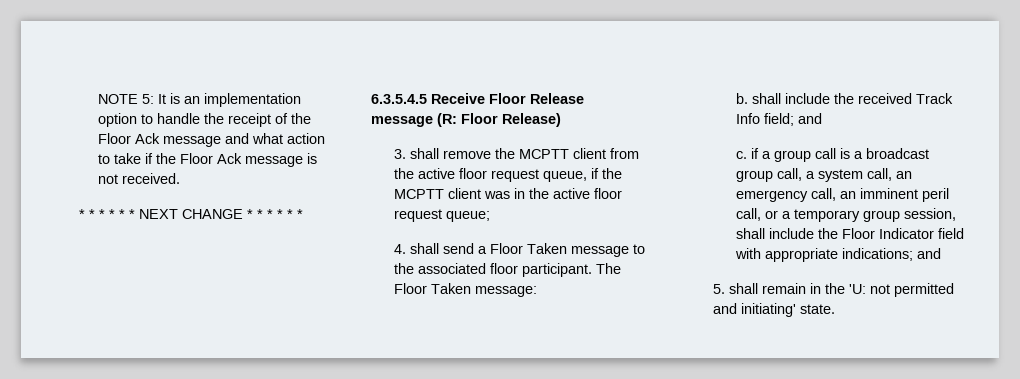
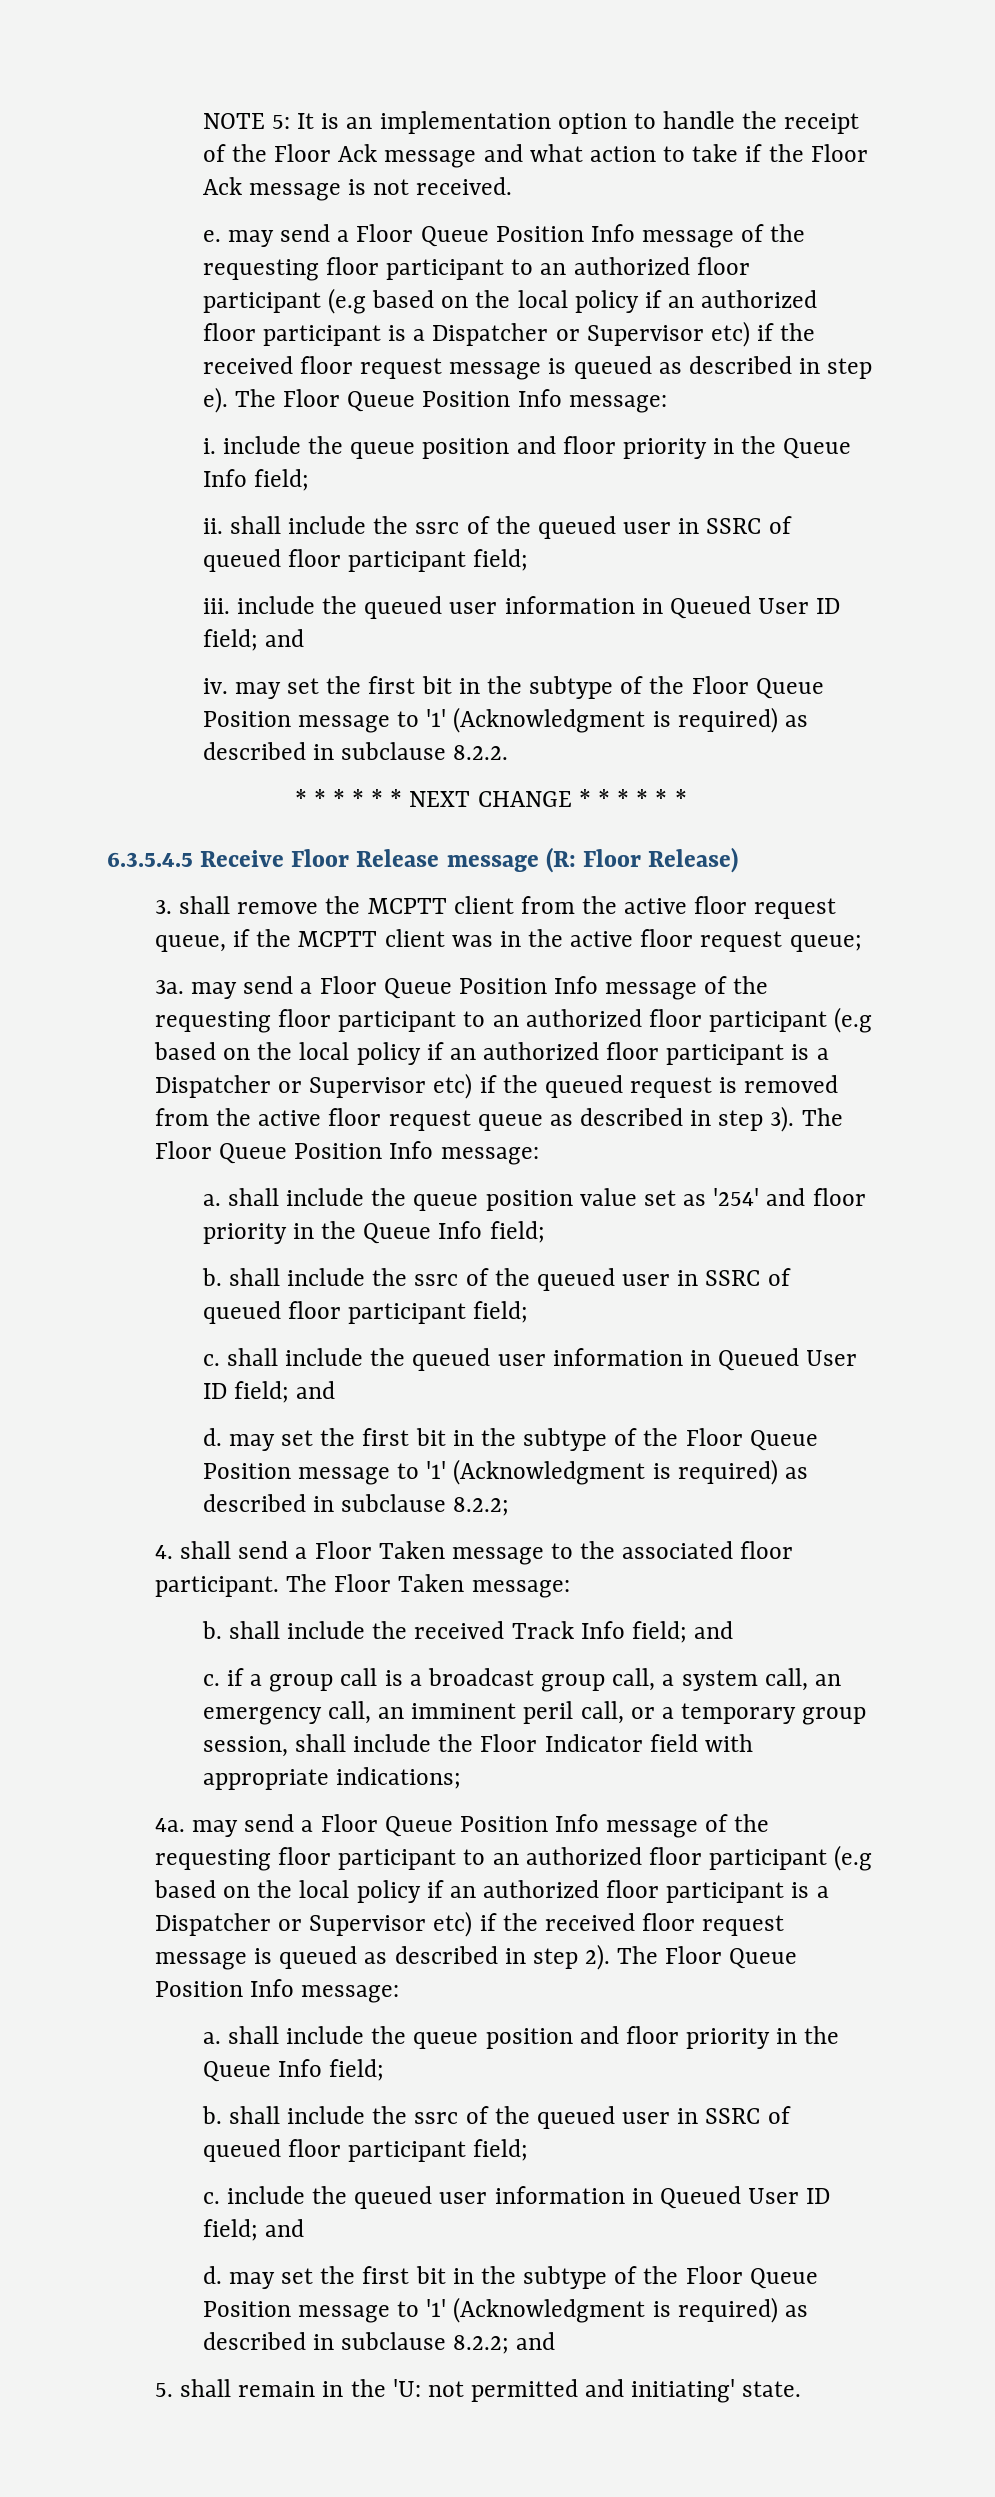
(180, 178) none -> [202,224,806,248] [202,257,750,281] [202,288,818,314] [202,321,816,347] [202,356,873,380] [202,387,667,413] [202,436,852,459] [202,469,309,491] [202,516,792,539] [202,549,529,572] [202,596,841,619] [202,629,304,651] [202,676,824,699] [202,707,808,733] [202,742,509,760] // e. may send a Floor Queue Position Info message of the requesting floor participant to an authorized floor participant (e.g based on the local policy if an authorized floor participant is a Dispatcher or Supervisor etc) if the received floor request message is queued as described in step e). The Floor Queue Position Info message: // i. include the queue position and floor priority in the Queue Info field; // ii. shall include the ssrc of the queued user in SSRC of queued floor participant field; // iii. include the queued user information in Queued User ID field; and // iv. may set the first bit in the subtype of the Floor Queue Position message to '1' (Acknowledgment is required) as described in subclause 8.2.2.
(490, 216) none -> [154,976,769,1000] [154,1007,873,1033] [153,1042,829,1065] [154,1073,839,1099] [154,1106,843,1132] [154,1141,539,1165] [202,1188,866,1211] [202,1221,545,1244] [201,1268,791,1291] [202,1301,529,1324] [202,1348,858,1371] [202,1381,336,1403] [202,1428,818,1451] [202,1459,808,1485] [202,1494,510,1516] // 3a. may send a Floor Queue Position Info message of the requesting floor participant to an authorized floor participant (e.g based on the local policy if an authorized floor participant is a Dispatcher or Supervisor etc) if the queued request is removed from the active floor request queue as described in step 3). The Floor Queue Position Info message: // a. shall include the queue position value set as '254' and floor priority in the Queue Info field; // b. shall include the ssrc of the queued user in SSRC of queued floor participant field; // c. shall include the queued user information in Queued User ID field; and // d. may set the first bit in the subtype of the Floor Queue Position message to '1' (Acknowledgment is required) as described in subclause 8.2.2;
(913, 254) none -> [154,1814,770,1838] [154,1845,873,1871] [153,1880,829,1903] [154,1911,785,1937] [154,1944,798,1970] [154,1979,400,2003] [202,2026,840,2049] [202,2059,385,2082] [201,2106,791,2129] [202,2139,529,2162] [202,2186,831,2209] [202,2219,304,2241] [202,2266,818,2289] [202,2297,808,2323] [202,2332,510,2354] // 4a. may send a Floor Queue Position Info message of the requesting floor participant to an authorized floor participant (e.g based on the local policy if an authorized floor participant is a Dispatcher or Supervisor etc) if the received floor request message is queued as described in step 2). The Floor Queue Position Info message: // a. shall include the queue position and floor priority in the Queue Info field; // b. shall include the ssrc of the queued user in SSRC of queued floor participant field; // c. include the queued user information in Queued User ID field; and // d. may set the first bit in the subtype of the Floor Queue Position message to '1' (Acknowledgment is required) as described in subclause 8.2.2;

